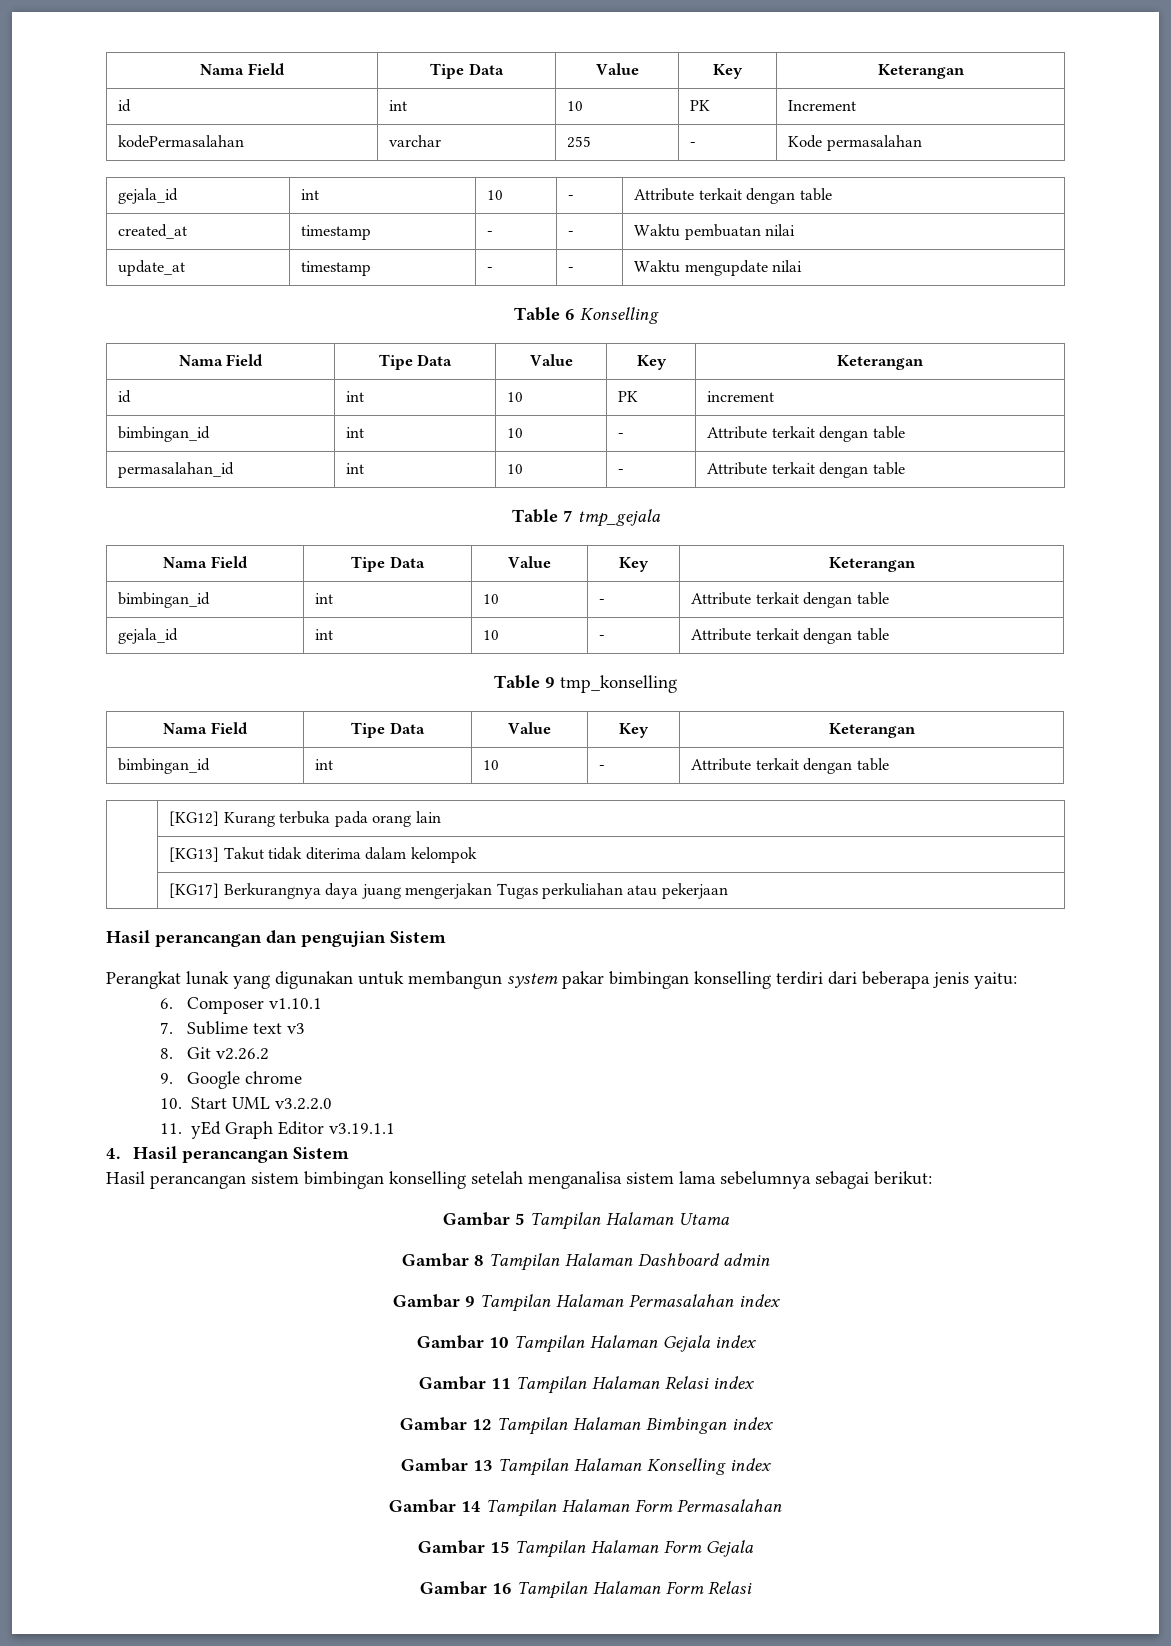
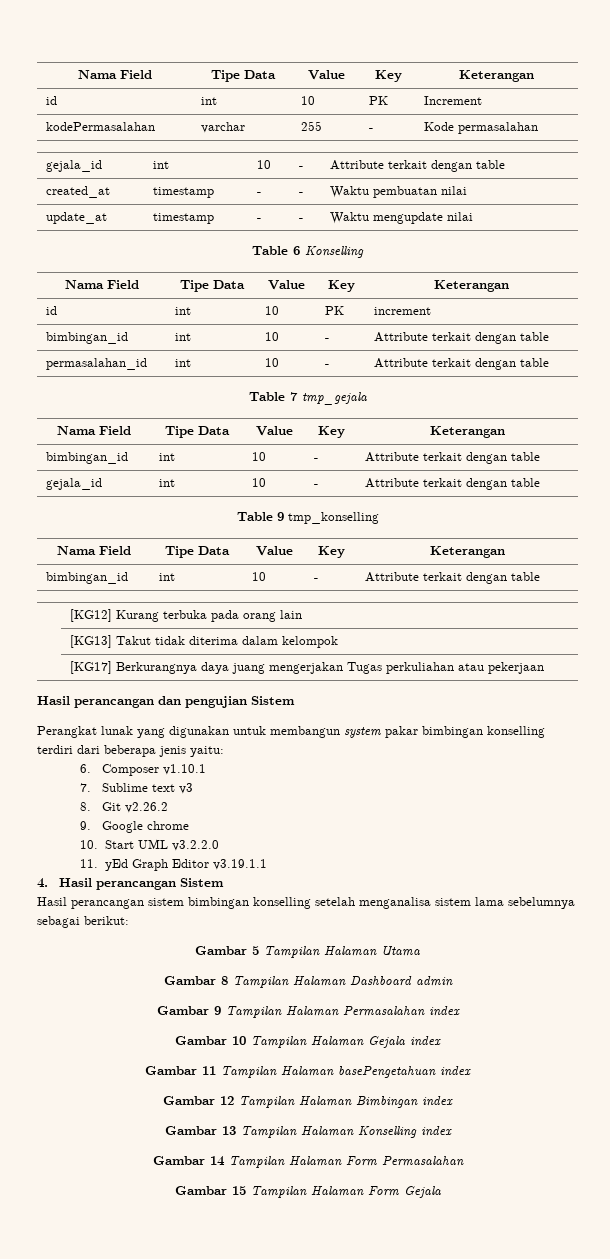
[664,1376,709,1389] Relasi -> [338,1066,436,1078] basePengetahuan
[420,1581,752,1599] // Gambar 16 Tampilan Halaman Form Relasi -> (441, 1192) none

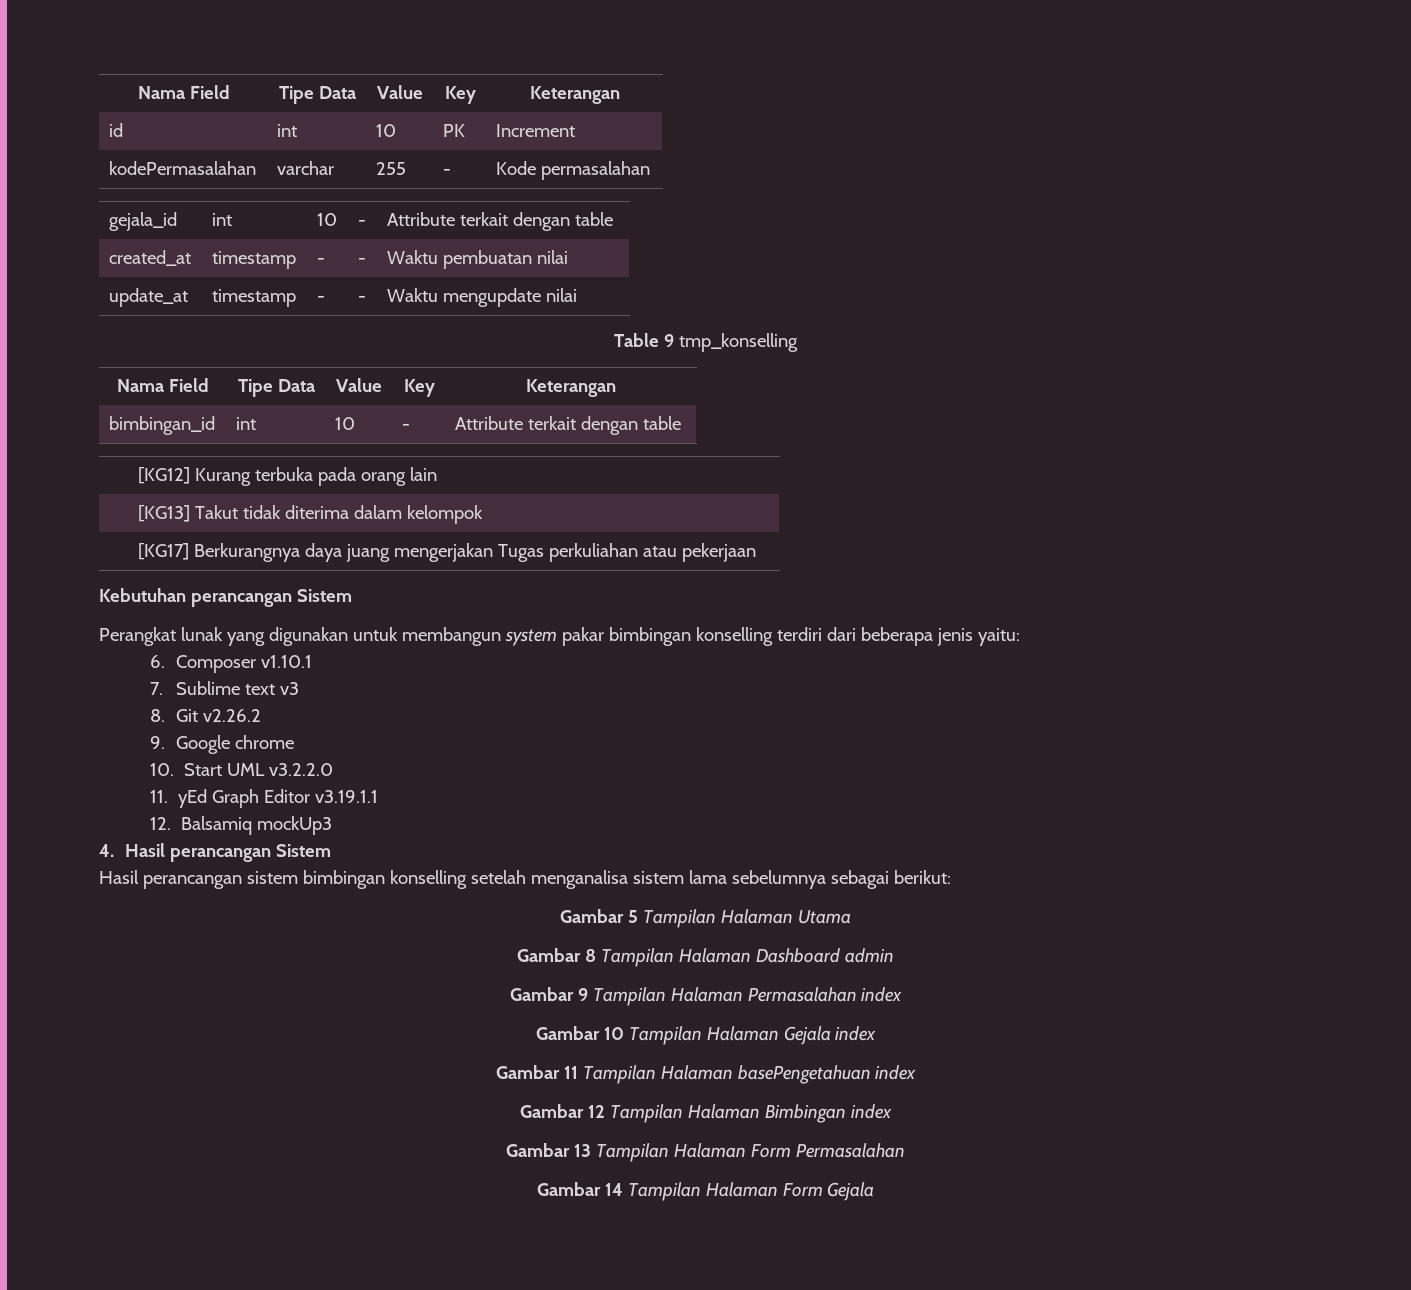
[252,246,364,258] [65,280,139,289] [179,280,245,292] [268,280,305,290] [327,280,355,292] [434,280,509,292] [45,306,57,315] [174,307,191,315] [264,306,279,315] [324,306,344,315] [373,307,431,315] [45,332,128,344] [174,333,191,341] [264,332,279,341] [324,338,329,341] [373,332,549,344] [45,358,147,370] [174,359,191,367] [264,358,279,367] [324,364,329,367] [373,358,549,370] [248,392,367,405] [57,426,131,435] [165,426,230,438] [256,426,293,436] [317,426,345,438] [429,426,505,438] [45,452,128,464] [158,453,175,461] [251,452,266,461] [313,458,318,461] [364,452,540,464] [45,478,102,490] [158,479,175,487] [251,478,266,487] [313,484,318,487] [364,478,540,490] // Table 6 Konselling // Nama Field | Tipe Data | Value | Key | Keterangan // id | int | 10 | PK | increment // bimbingan_id | int | 10 | - | Attribute terkait dengan table // permasalahan_id | int | 10 | - | Attribute terkait dengan table // Table 7 tmp_gejala // Nama Field | Tipe Data | Value | Key | Keterangan // bimbingan_id | int | 10 | - | Attribute terkait dengan table // gejala_id | int | 10 | - | Attribute terkait dengan table -> (578, 295) none
[37,696,247,708] Hasil perancangan dan pengujian -> [99,588,292,607] Kebutuhan perancangan
(267, 864) none -> [150,816,332,835] // 12. Balsamiq mockUp3
[357,1126,452,1138] Konselling index -> [750,1143,905,1158] Form Permasalahan
[381,1156,464,1166] [174,1186,399,1198] Permasalahan // Gambar 15 Tampilan Halaman Form -> (823, 1190) none

